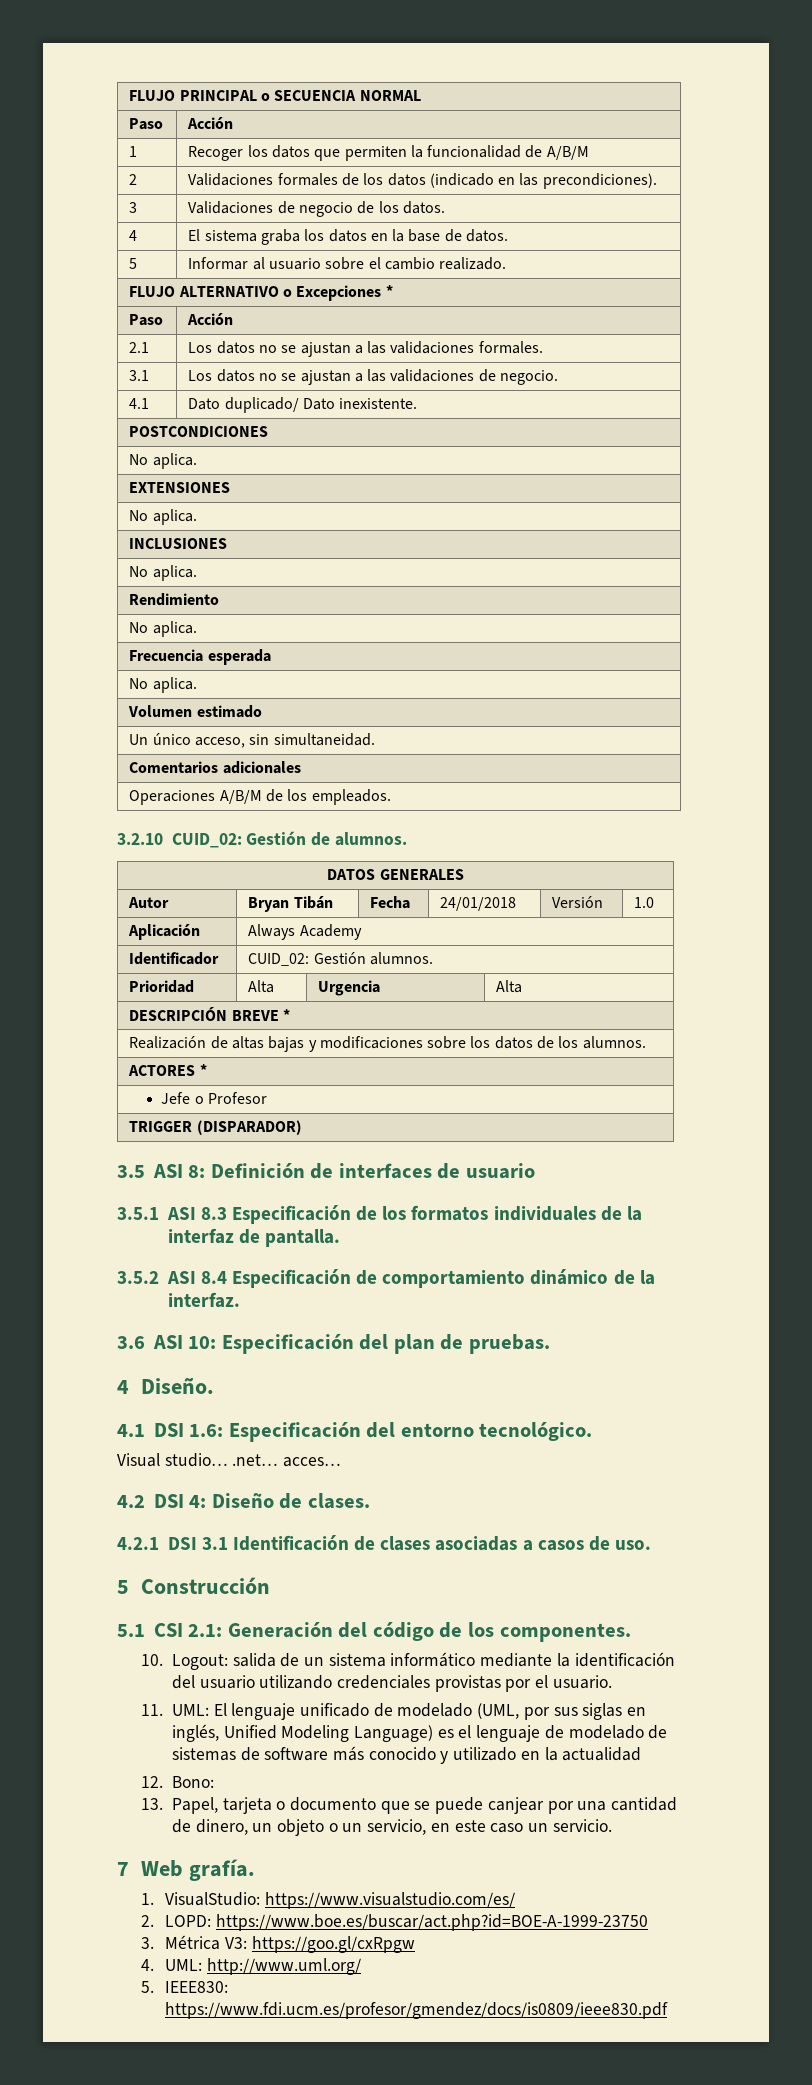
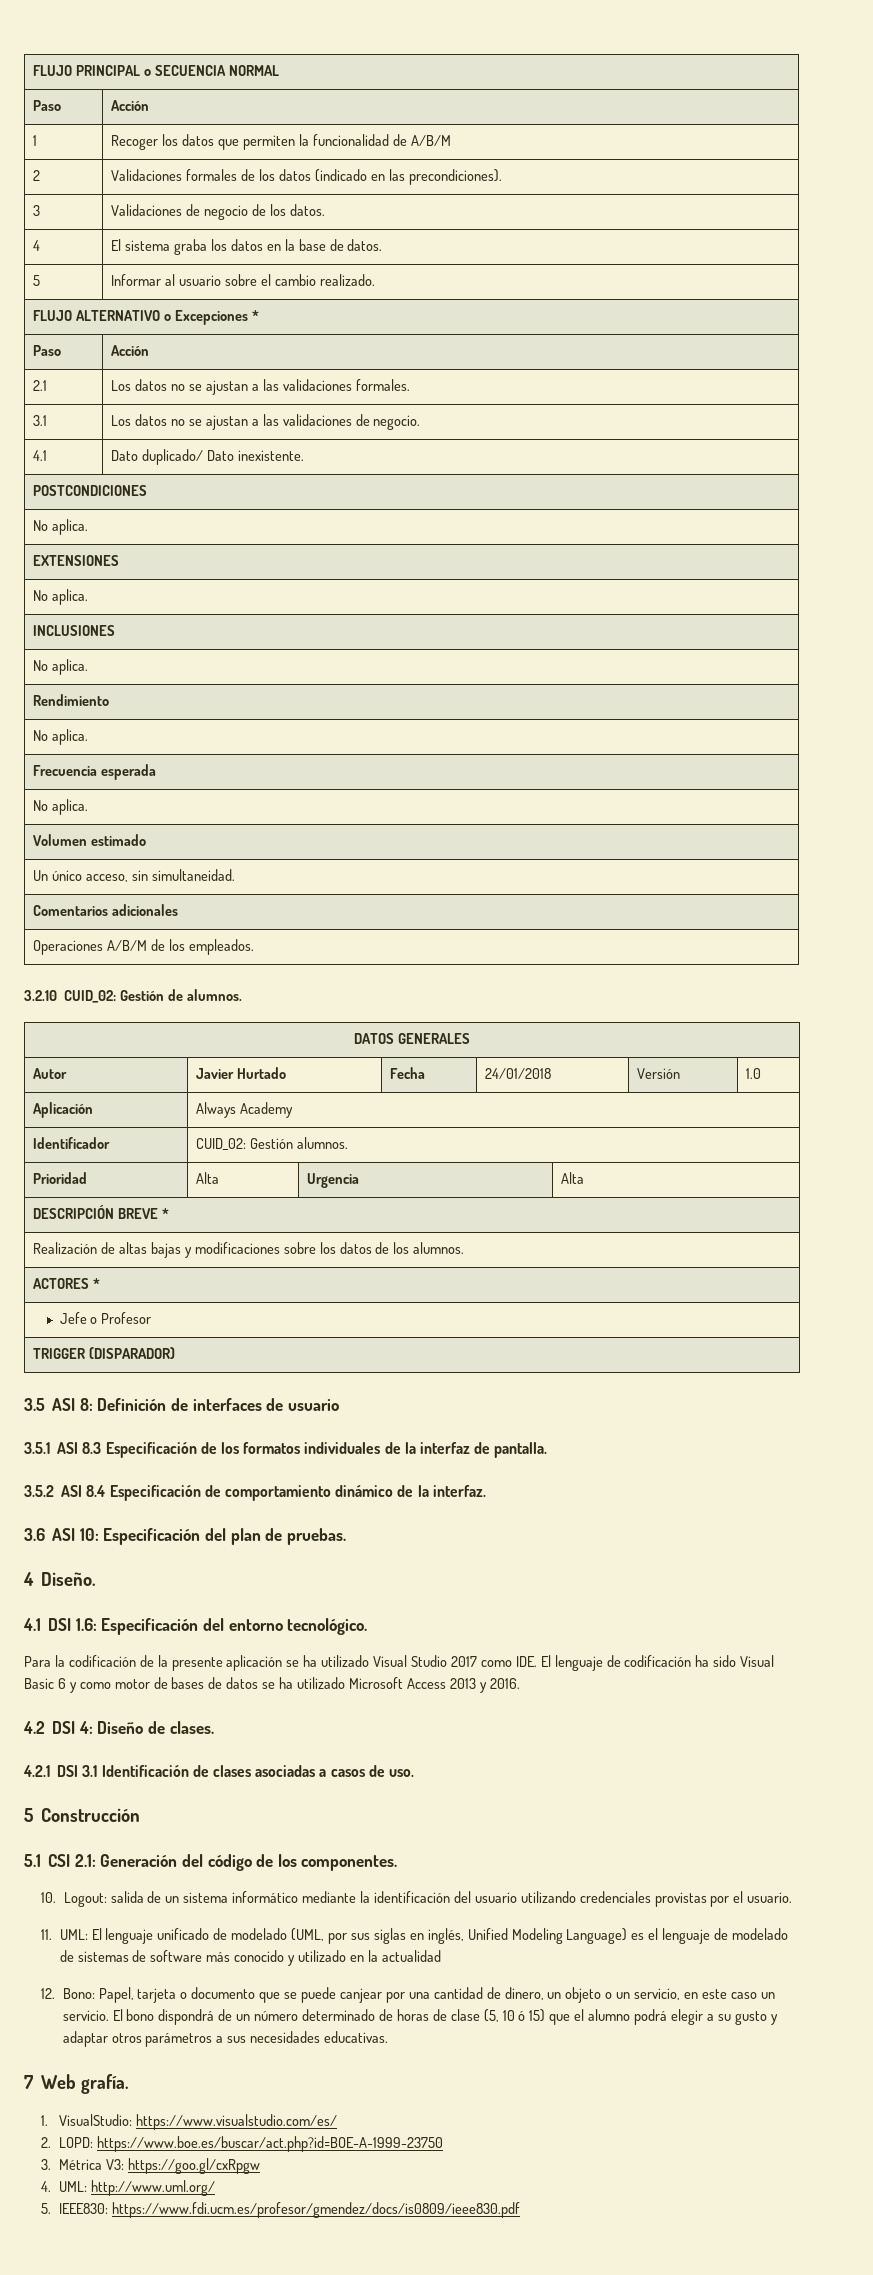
[248,896,333,912] Bryan Tibán -> [196,1067,287,1079] Javier Hurtado
[117,1453,342,1467] Visual studio… .net… acces… -> [24,1655,775,1671] [24,1677,520,1693] Para la codificación de la presente aplicación se ha utilizado Visual Studio 2017 como IDE. El lenguaje de codificación ha sido Visual Basic 6 y como motor de bases de datos se ha utilizado Microsoft Access 2013 y 2016.
[141,1798,164,1810] // 13. -> (95, 1993) none
(612, 1825) none -> [112,2009,778,2025] [62,2031,389,2047] El bono dispondrá de un número determinado de horas de clase (5, 10 ó 15) que el alumno podrá elegir a su gusto y adaptar otros parámetros a sus necesidades educativas.

